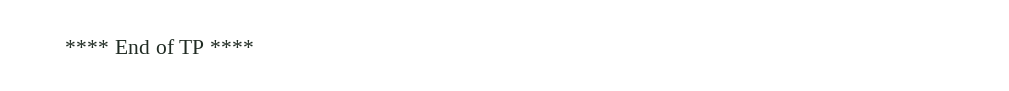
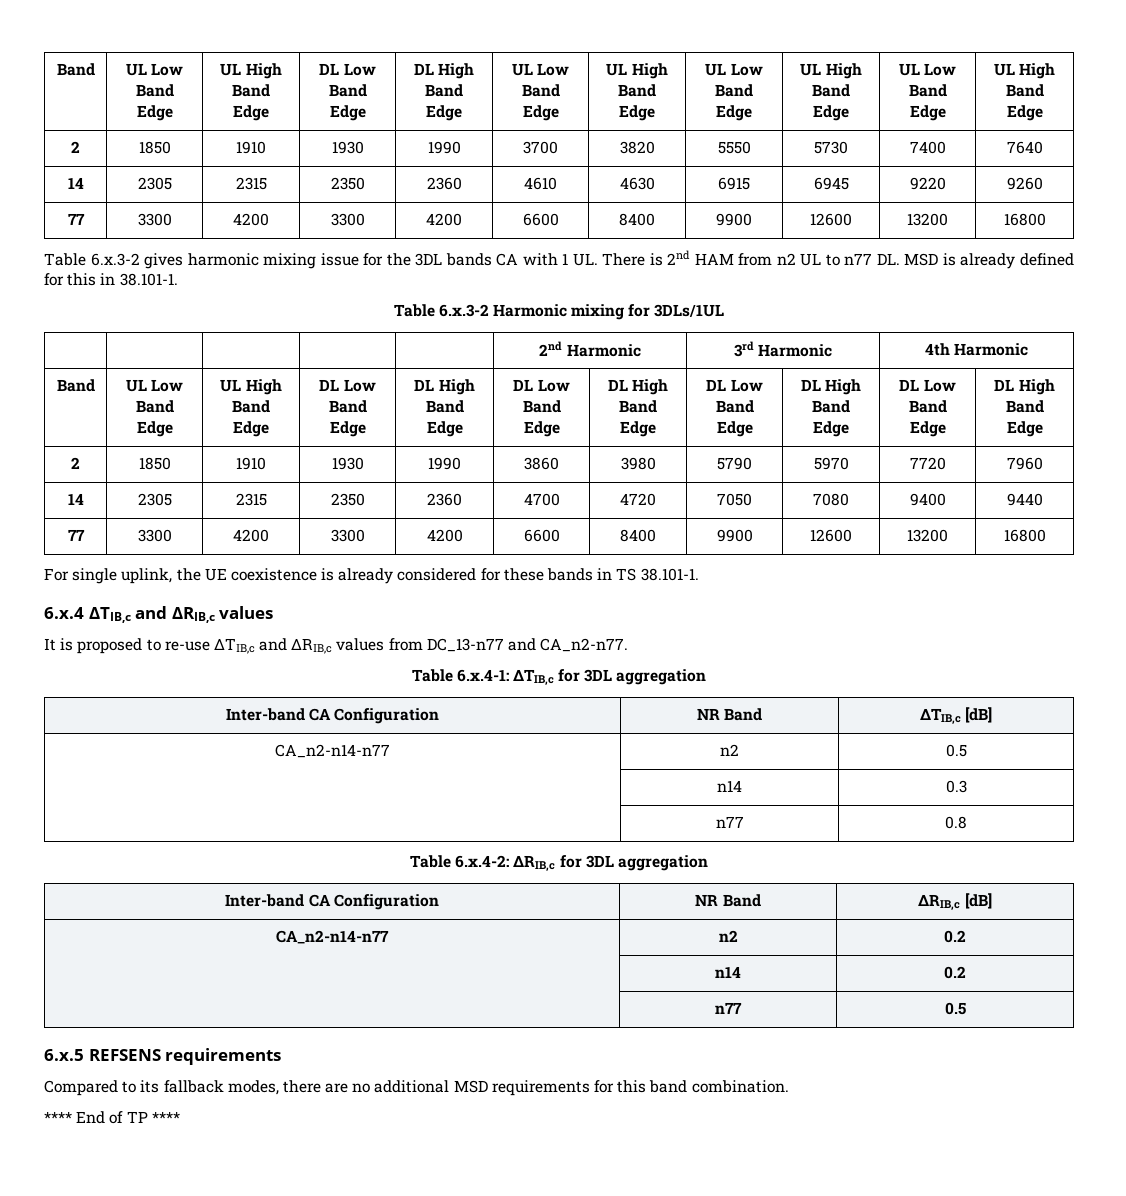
(65, 47) none -> [56,63,95,76] [125,63,184,76] [135,84,174,97] [136,105,173,121] [220,63,282,79] [232,84,270,97] [233,105,269,121] [319,63,376,76] [328,84,367,97] [329,105,366,121] [413,63,475,79] [425,84,463,97] [426,105,462,121] [511,63,570,76] [521,84,560,97] [522,105,559,121] [606,63,668,79] [618,84,656,97] [619,105,655,121] [705,63,763,76] [715,84,753,97] [716,105,752,121] [800,63,862,79] [812,84,850,97] [813,105,849,121] [898,63,957,76] [908,84,947,97] [909,105,946,121] [993,63,1056,79] [1005,84,1044,97] [1006,105,1043,121] [71,141,80,153] [138,141,171,154] [236,141,266,154] [331,141,364,154] [427,141,461,154] [523,141,558,154] [619,141,655,154] [717,141,751,154] [814,141,848,154] [909,141,946,154] [1006,141,1043,154] [67,177,84,189] [137,177,172,190] [235,177,267,190] [330,177,365,190] [426,177,462,190] [524,177,557,190] [619,177,655,190] [718,177,750,190] [813,177,849,190] [909,177,946,190] [1006,177,1043,190] [67,213,85,225] [137,213,172,226] [233,213,269,226] [330,213,365,226] [426,213,462,226] [522,213,559,226] [619,213,655,226] [716,213,752,226] [810,213,852,226] [907,213,948,226] [1003,213,1046,226] [44,250,1074,269] [44,273,178,286] [393,304,725,320] [539,341,641,357] [733,341,833,357] [924,343,1029,356] [56,379,95,392] [125,379,184,392] [135,400,174,413] [136,421,173,437] [220,379,282,395] [232,400,270,413] [233,421,269,437] [319,379,376,392] [328,400,367,413] [329,421,366,437] [414,379,475,395] [425,400,464,413] [426,421,463,437] [513,379,570,392] [522,400,561,413] [523,421,560,437] [607,379,669,395] [619,400,657,413] [620,421,656,437] [706,379,763,392] [715,400,754,413] [716,421,753,437] [800,379,862,395] [812,400,850,413] [813,421,849,437] [899,379,956,392] [908,400,947,413] [909,421,946,437] [994,379,1055,395] [1005,400,1044,413] [1006,421,1043,437] [71,457,80,469] [138,457,171,470] [236,457,266,470] [331,457,364,470] [428,457,461,470] [524,457,559,470] [620,457,656,470] [717,457,752,470] [813,457,849,470] [909,457,946,470] [1006,457,1043,470] [67,493,84,505] [137,493,172,506] [235,493,267,506] [330,493,365,506] [427,493,462,506] [523,493,560,506] [620,493,656,506] [717,493,752,506] [813,493,849,506] [909,493,946,506] [1006,493,1043,506] [67,529,85,541] [137,529,172,542] [233,529,269,542] [330,529,365,542] [426,529,463,542] [523,529,560,542] [620,529,656,542] [716,529,753,542] [810,529,852,542] [907,529,948,542] [1003,529,1046,542] [44,568,699,584] [44,606,274,623] [44,638,629,654] [411,669,707,685] [225,708,440,724] [696,708,763,721] [919,707,993,724] [275,744,390,758] [720,744,739,756] [945,744,967,757] [717,780,742,792] [945,780,967,793] [715,816,744,828] [945,816,967,829] [410,855,708,871] [225,894,439,910] [695,894,761,907] [918,893,992,910] [276,930,389,944] [718,930,738,942] [944,930,966,943] [715,966,741,978] [944,966,966,979] [715,1002,742,1014] [944,1002,966,1015] [44,1048,282,1065] [44,1080,789,1096] Band | UL Low Band Edge | UL High Band Edge | DL Low Band Edge | DL High Band Edge | UL Low Band Edge | UL High Band Edge | UL Low Band Edge | UL High Band Edge | UL Low Band Edge | UL High Band Edge // 2 | 1850 | 1910 | 1930 | 1990 | 3700 | 3820 | 5550 | 5730 | 7400 | 7640 // 14 | 2305 | 2315 | 2350 | 2360 | 4610 | 4630 | 6915 | 6945 | 9220 | 9260 // 77 | 3300 | 4200 | 3300 | 4200 | 6600 | 8400 | 9900 | 12600 | 13200 | 16800 // Table 6.x.3-2 gives harmonic mixing issue for the 3DL bands CA with 1 UL. There is 2nd HAM from n2 UL to n77 DL. MSD is already defined for this in 38.101-1. // Table 6.x.3-2 Harmonic mixing for 3DLs/1UL // | | | | | 2nd Harmonic | 3rd Harmonic | 4th Harmonic // Band | UL Low Band Edge | UL High Band Edge | DL Low Band Edge | DL High Band Edge | DL Low Band Edge | DL High Band Edge | DL Low Band Edge | DL High Band Edge | DL Low Band Edge | DL High Band Edge // 2 | 1850 | 1910 | 1930 | 1990 | 3860 | 3980 | 5790 | 5970 | 7720 | 7960 // 14 | 2305 | 2315 | 2350 | 2360 | 4700 | 4720 | 7050 | 7080 | 9400 | 9440 // 77 | 3300 | 4200 | 3300 | 4200 | 6600 | 8400 | 9900 | 12600 | 13200 | 16800 // For single uplink, the UE coexistence is already considered for these bands in TS 38.101-1. // 6.x.4 ∆TIB,c and ∆RIB,c values // It is proposed to re-use ΔTIB,c and ΔRIB,c values from DC_13-n77 and CA_n2-n77. // Table 6.x.4-1: ΔTIB,c for 3DL aggregation // Inter-band CA Configuration | NR Band | ΔTIB,c [dB] // CA_n2-n14-n77 | n2 | 0.5 // | n14 | 0.3 // | n77 | 0.8 // Table 6.x.4-2: ΔRIB,c for 3DL aggregation // Inter-band CA Configuration | NR Band | ΔRIB,c [dB] // CA_n2-n14-n77 | n2 | 0.2 // | n14 | 0.2 // | n77 | 0.5 // 6.x.5 REFSENS requirements // Compared to its fallback modes, there are no additional MSD requirements for this band combination. //

